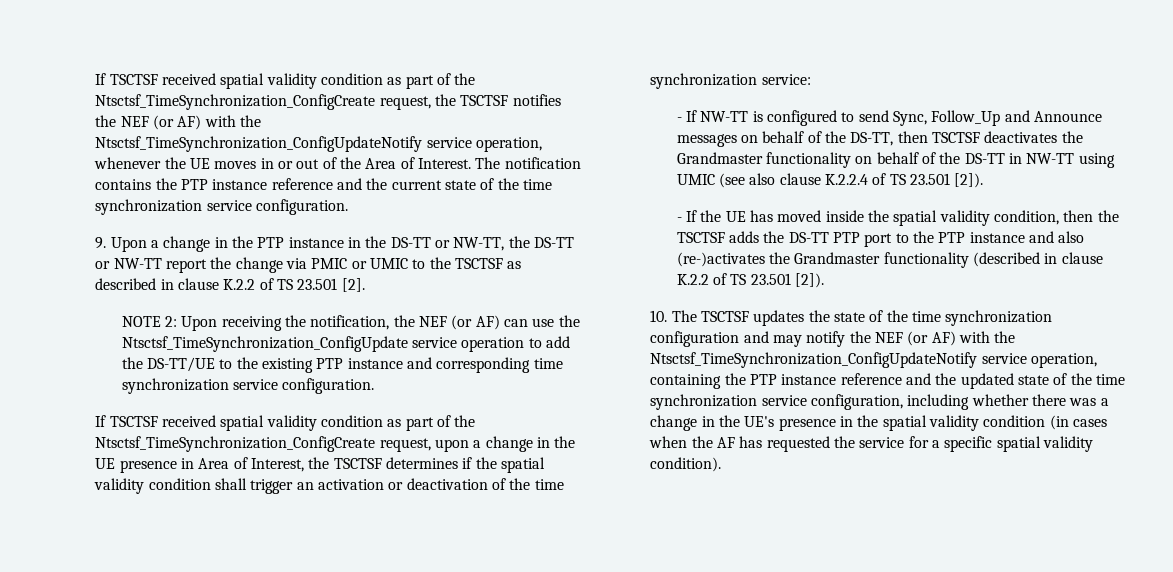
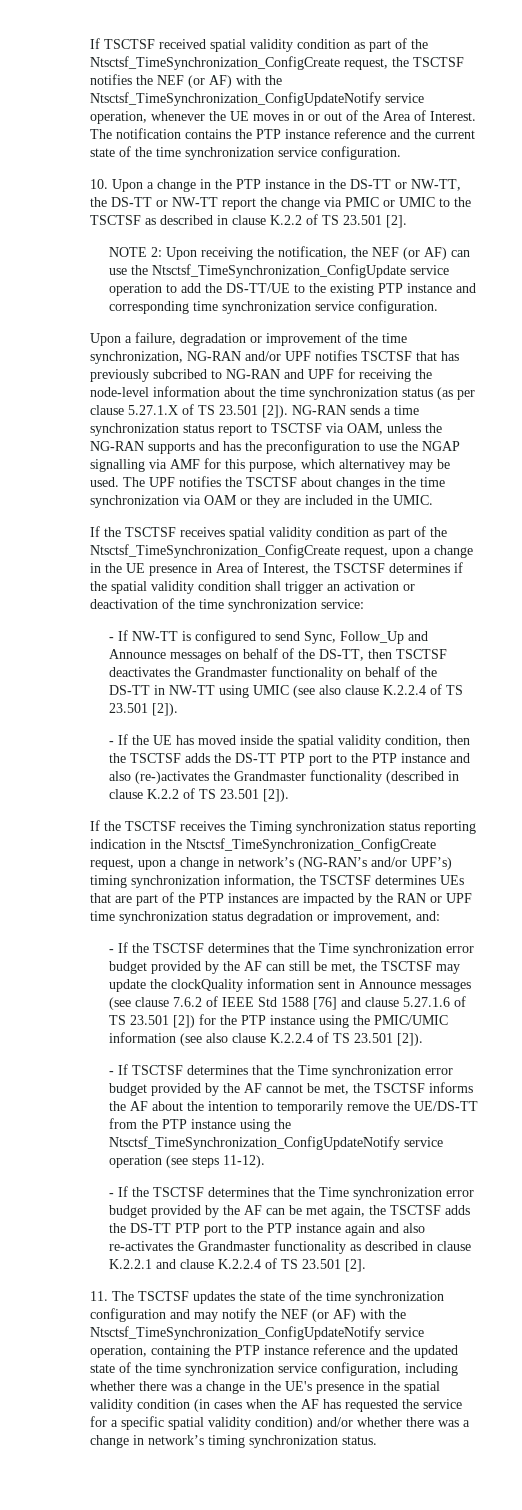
[95,237,107,249] 9. -> [90,179,109,189] 10.
[95,415,217,427] If TSCTSF received -> [90,332,408,346] [90,350,460,364] [90,368,433,382] [90,386,476,400] [90,404,420,418] [90,423,443,436] [90,440,461,454] [90,458,451,472] [90,476,446,490] [90,495,434,508] [90,526,226,537] Upon a failure, degradation or improvement of the time synchronization, NG-RAN and/or UPF notifies TSCTSF that has previously subcribed to NG-RAN and UPF for receiving the node-level information about the time synchronization status (as per clause 5.27.1.X of TS 23.501 [2]). NG-RAN sends a time synchronization status report to TSCTSF via OAM, unless the NG-RAN supports and has the preconfiguration to use the NGAP signalling via AMF for this purpose, which alternativey may be used. The UPF notifies the TSCTSF about changes in the time synchronization via OAM or they are included in the UMIC. // If the TSCTSF receives
[650,310,668,322] 10. -> [90,820,477,834] [90,838,437,852] [90,857,453,870] [90,874,465,888] [90,892,473,906] [90,911,441,924] [109,942,475,956] [109,961,461,974] [109,978,472,992] [109,996,467,1010] [109,1014,449,1028] [109,1032,424,1046] [109,1064,454,1078] [109,1082,474,1096] [109,1101,479,1114] [109,1118,292,1132] [109,1136,444,1150] [109,1155,266,1168] [109,1186,475,1200] [109,1205,471,1218] [109,1223,426,1236] [109,1240,472,1254] [109,1258,367,1272] [90,1291,109,1301] If the TSCTSF receives the Timing synchronization status reporting indication in the Ntsctsf_TimeSynchronization_ConfigCreate request, upon a change in network’s (NG-RAN’s and/or UPF’s) timing synchronization information, the TSCTSF determines UEs that are part of the PTP instances are impacted by the RAN or UPF time synchronization status degradation or improvement, and: // - If the TSCTSF determines that the Time synchronization error budget provided by the AF can still be met, the TSCTSF may update the clockQuality information sent in Announce messages (see clause 7.6.2 of IEEE Std 1588 [76] and clause 5.27.1.6 of TS 23.501 [2]) for the PTP instance using the PMIC/UMIC information (see also clause K.2.2.4 of TS 23.501 [2]). // - If TSCTSF determines that the Time synchronization error budget provided by the AF cannot be met, the TSCTSF informs the AF about the intention to temporarily remove the UE/DS-TT from the PTP instance using the Ntsctsf_TimeSynchronization_ConfigUpdateNotify service operation (see steps 11-12). // - If the TSCTSF determines that the Time synchronization error budget provided by the AF can be met again, the TSCTSF adds the DS-TT PTP port to the PTP instance again and also re-activates the Grandmaster functionality as described in clause K.2.2.1 and clause K.2.2.4 of TS 23.501 [2]. // 11.
[650,457,722,472] condition). -> [255,1417,471,1430] [90,1435,378,1448] condition) and/or whether there was a change in network’s timing synchronization status.

